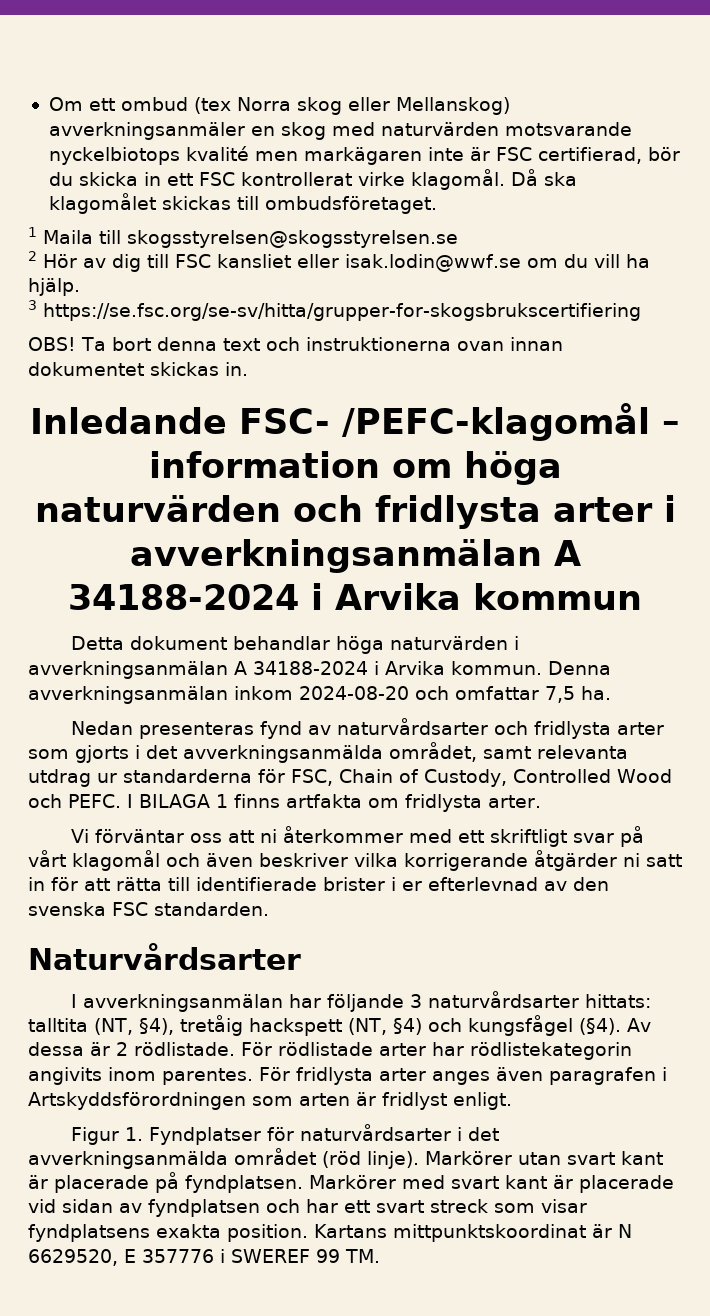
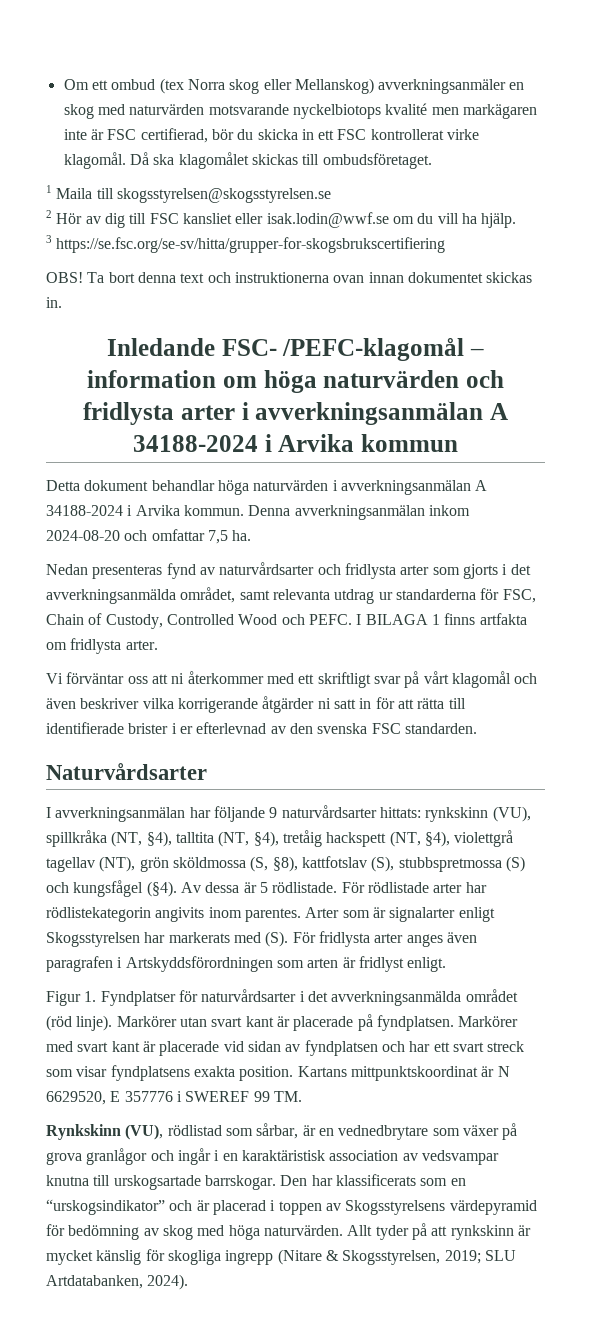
[410,994,423,1008] 3 -> [269,807,278,818] 9
(652, 1001) none -> [425,806,531,822] [46,830,172,847] rynkskinn (VU), spillkråka (NT, §4),
[393,1018,422,1035] §4) -> [424,830,514,847] [46,856,525,872] §4), violettgrå tagellav (NT), grön sköldmossa (S, §8), kattfotslav (S), stubbspretmossa (S)
[116,1042,128,1056] 2 -> [259,882,268,893] 5
(253, 1076) none -> [305,907,495,922] [46,931,289,947] Arter som är signalarter enligt Skogsstyrelsen har markerats med (S).
(380, 1256) none -> [46,1123,518,1140] [46,1148,499,1165] [46,1174,466,1190] [46,1199,537,1215] [46,1223,531,1240] [46,1249,516,1265] [46,1274,189,1290] // Rynkskinn (VU), rödlistad som sårbar, är en vednedbrytare som växer på grova granlågor och ingår i en karaktäristisk association av vedsvampar knutna till urskogsartade barrskogar. Den har klassificerats som en “urskogsindikator” och är placerad i toppen av Skogsstyrelsens värdepyramid för bedömning av skog med höga naturvärden. Allt tyder på att rynkskinn är mycket känslig för skogliga ingrepp (Nitare & Skogsstyrelsen, 2019; SLU Artdatabanken, 2024).

